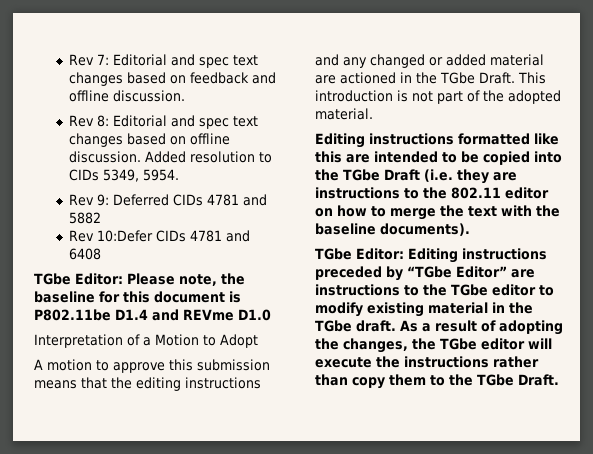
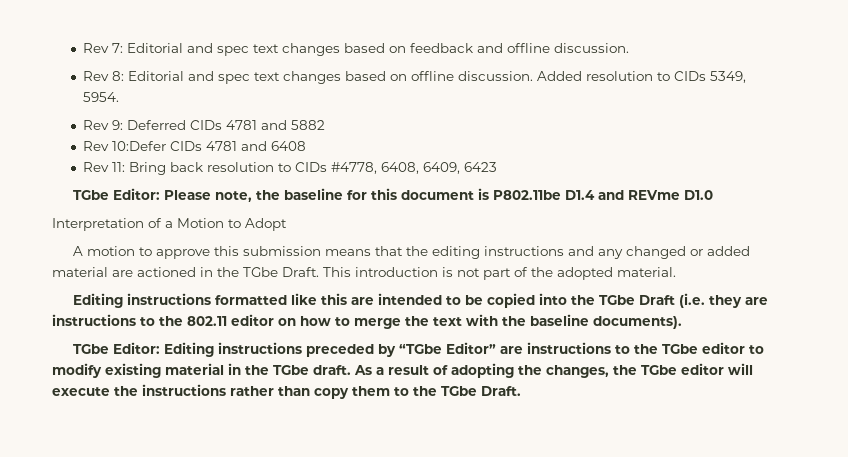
(102, 254) none -> [82,162,497,175] // Rev 11: Bring back resolution to CIDs #4778, 6408, 6409, 6423

